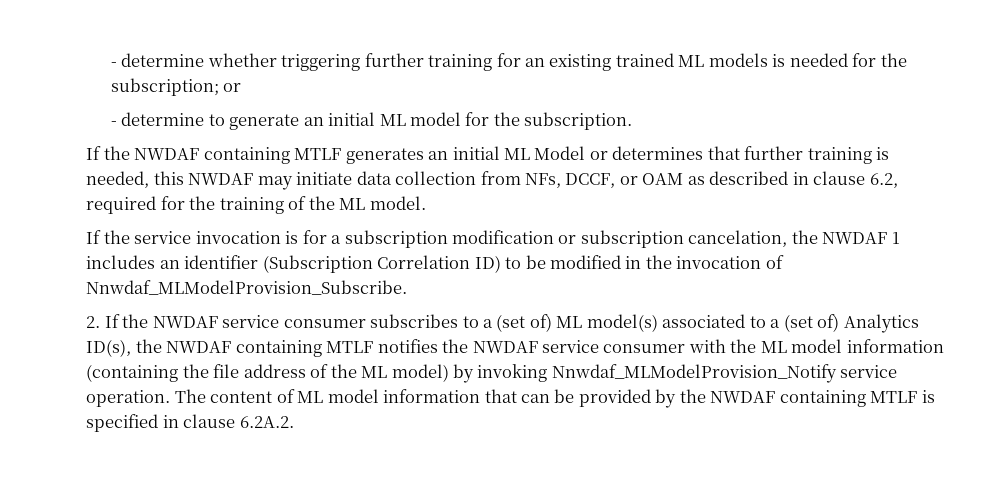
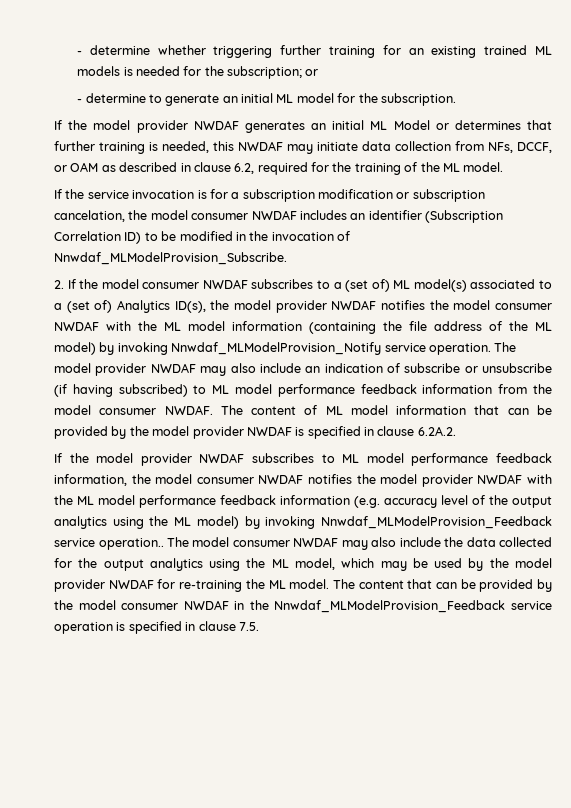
[134,147,342,164] NWDAF containing MTLF -> [93,120,239,133] model provider NWDAF
[822,232,900,244] NWDAF 1 -> [150,210,297,220] model consumer NWDAF
[152,315,366,328] NWDAF service consumer -> [101,279,248,289] model consumer NWDAF
[166,339,686,357] NWDAF containing MTLF notifies the NWDAF service consumer -> [234,300,552,313] [54,321,100,331] model provider NWDAF notifies the model consumer NWDAF
(206, 396) none -> [54,363,552,376] [54,384,552,397] [54,405,243,415] model provider NWDAF may also include an indication of subscribe or unsubscribe (if having subscribed) to ML model performance feedback information from the model consumer NWDAF. The
[710,390,918,407] NWDAF containing MTLF -> [152,426,292,439] model provider NWDAF
(294, 422) none -> [54,453,552,466] [54,474,552,487] [54,495,553,508] [54,516,552,529] [54,537,552,550] [54,558,552,571] [54,579,553,592] [54,600,552,613] [54,621,259,634] // If the model provider NWDAF subscribes to ML model performance feedback information, the model consumer NWDAF notifies the model provider NWDAF with the ML model performance feedback information (e.g. accuracy level of the output analytics using the ML model) by invoking Nnwdaf_MLModelProvision_Feedback service operation.. The model consumer NWDAF may also include the data collected for the output analytics using the ML model, which may be used by the model provider NWDAF for re-training the ML model. The content that can be provided by the model consumer NWDAF in the Nnwdaf_MLModelProvision_Feedback service operation is specified in clause 7.5.

